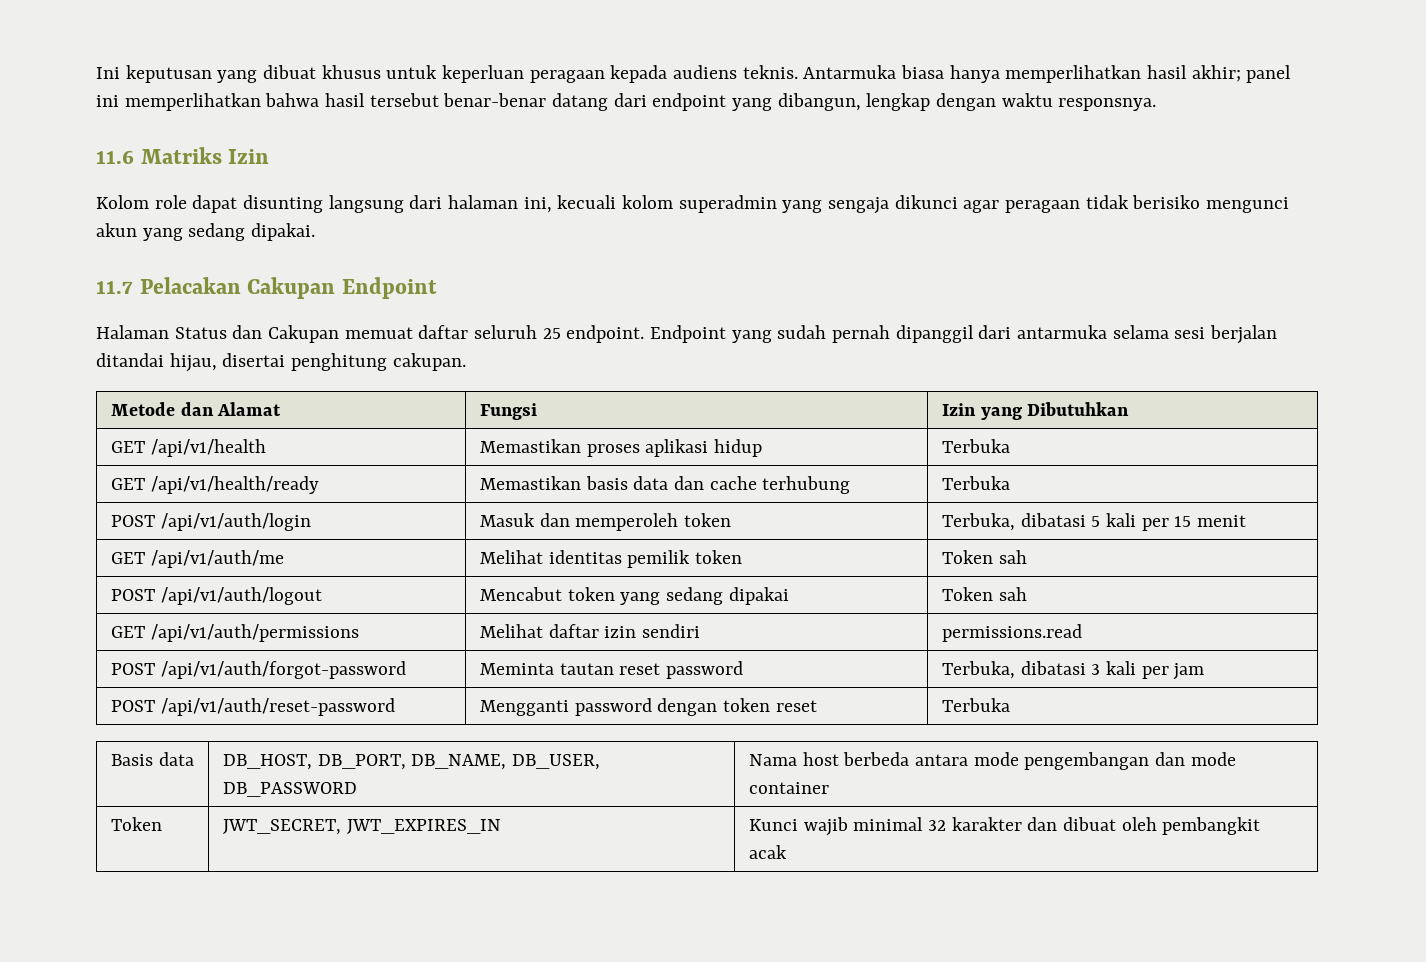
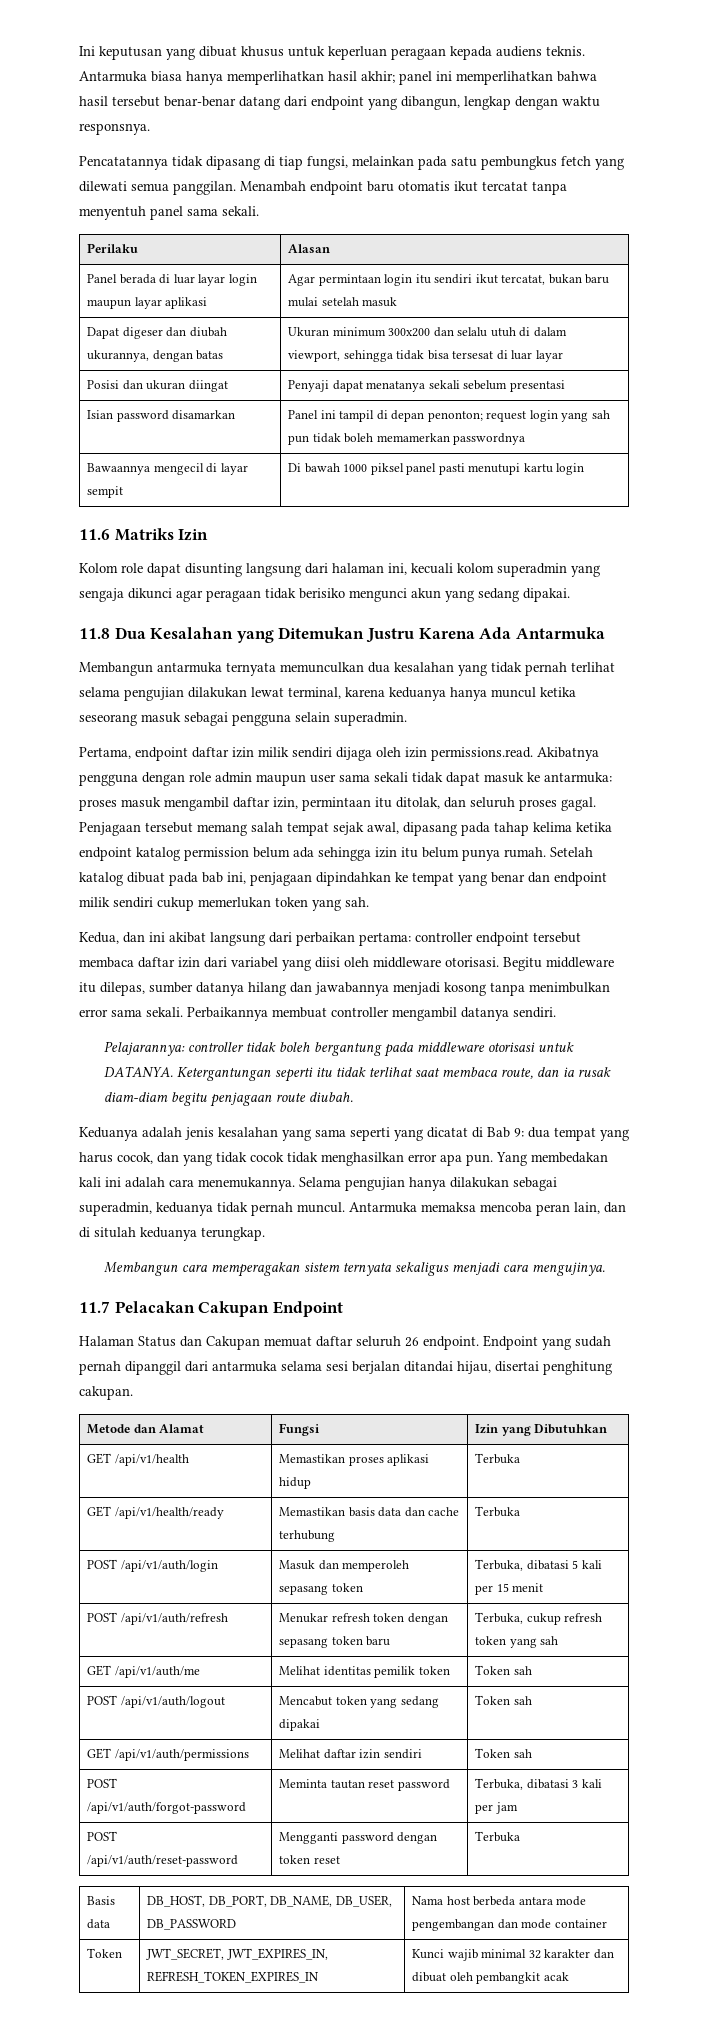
(1157, 104) none -> [79,156,624,170] [79,181,567,195] [79,206,259,220] [87,243,139,253] [288,244,331,253] [87,274,257,286] [87,297,208,309] [288,274,610,286] [288,297,398,307] [87,327,227,339] [87,350,224,362] [288,327,567,337] [288,350,563,362] [87,380,228,392] [288,380,565,392] [87,410,236,422] [288,410,610,422] [288,433,526,445] [87,463,248,475] [87,486,124,498] [288,463,585,475] // Pencatatannya tidak dipasang di tiap fungsi, melainkan pada satu pembungkus fetch yang dilewati semua panggilan. Menambah endpoint baru otomatis ikut tercatat tanpa menyentuh panel sama sekali. // Perilaku | Alasan // Panel berada di luar layar login maupun layar aplikasi | Agar permintaan login itu sendiri ikut tercatat, bukan baru mulai setelah masuk // Dapat digeser dan diubah ukurannya, dengan batas | Ukuran minimum 300x200 dan selalu utuh di dalam viewport, sehingga tidak bisa tersesat di luar layar // Posisi dan ukuran diingat | Penyaji dapat menatanya sekali sebelum presentasi // Isian password disamarkan | Panel ini tampil di depan penonton; request login yang sah pun tidak boleh memamerkan passwordnya // Bawaannya mengecil di layar sempit | Di bawah 1000 piksel panel pasti menutupi kartu login
(316, 232) none -> [79,627,605,643] [79,662,615,676] [79,687,576,701] [79,712,407,726] [79,747,599,761] [79,772,612,786] [79,797,596,811] [79,822,612,836] [79,847,593,861] [79,872,607,886] [79,897,369,911] [79,932,581,946] [79,957,614,971] [79,982,610,996] [79,1007,556,1021] [103,1041,574,1057] [103,1066,611,1082] [103,1092,353,1107] [79,1127,629,1141] [79,1152,608,1166] [79,1177,557,1191] [79,1202,626,1216] [79,1227,265,1241] [103,1262,605,1277] // 11.8 Dua Kesalahan yang Ditemukan Justru Karena Ada Antarmuka // Membangun antarmuka ternyata memunculkan dua kesalahan yang tidak pernah terlihat selama pengujian dilakukan lewat terminal, karena keduanya hanya muncul ketika seseorang masuk sebagai pengguna selain superadmin. // Pertama, endpoint daftar izin milik sendiri dijaga oleh izin permissions.read. Akibatnya pengguna dengan role admin maupun user sama sekali tidak dapat masuk ke antarmuka: proses masuk mengambil daftar izin, permintaan itu ditolak, dan seluruh proses gagal. Penjagaan tersebut memang salah tempat sejak awal, dipasang pada tahap kelima ketika endpoint katalog permission belum ada sehingga izin itu belum punya rumah. Setelah katalog dibuat pada bab ini, penjagaan dipindahkan ke tempat yang benar dan endpoint milik sendiri cukup memerlukan token yang sah. // Kedua, dan ini akibat langsung dari perbaikan pertama: controller endpoint tersebut membaca daftar izin dari variabel yang diisi oleh middleware otorisasi. Begitu middleware itu dilepas, sumber datanya hilang dan jawabannya menjadi kosong tanpa menimbulkan error sama sekali. Perbaikannya membuat controller mengambil datanya sendiri. // Pelajarannya: controller tidak boleh bergantung pada middleware otorisasi untuk DATANYA. Ketergantungan seperti itu tidak terlihat saat membaca route, dan ia rusak diam-diam begitu penjagaan route diubah. // Keduanya adalah jenis kesalahan yang sama seperti yang dicatat di Bab 9: dua tempat yang harus cocok, dan yang tidak cocok tidak menghasilkan error apa pun. Yang membedakan kali ini adalah cara menemukannya. Selama pengujian hanya dilakukan sebagai superadmin, keduanya tidak pernah muncul. Antarmuka memaksa mencoba peran lain, dan di situlah keduanya terungkap. // Membangun cara memperagakan sistem ternyata sekaligus menjadi cara mengujinya.
[542,328,561,339] 25 -> [405,1337,419,1347] 26
(679, 522) none -> [279,1585,329,1595] sepasang
(1247, 521) none -> [87,1612,228,1625] [279,1613,448,1625] [279,1636,391,1648] [475,1612,603,1625] [475,1636,559,1648] // POST /api/v1/auth/refresh | Menukar refresh token dengan sepasang token baru | Terbuka, cukup refresh token yang sah
[942,624,1083,642] permissions.read -> [475,1748,532,1758] Token sah
[346,819,501,834] JWT_EXPIRES_IN -> [226,1948,328,1960] [147,1971,320,1983] JWT_EXPIRES_IN, REFRESH_TOKEN_EXPIRES_IN

